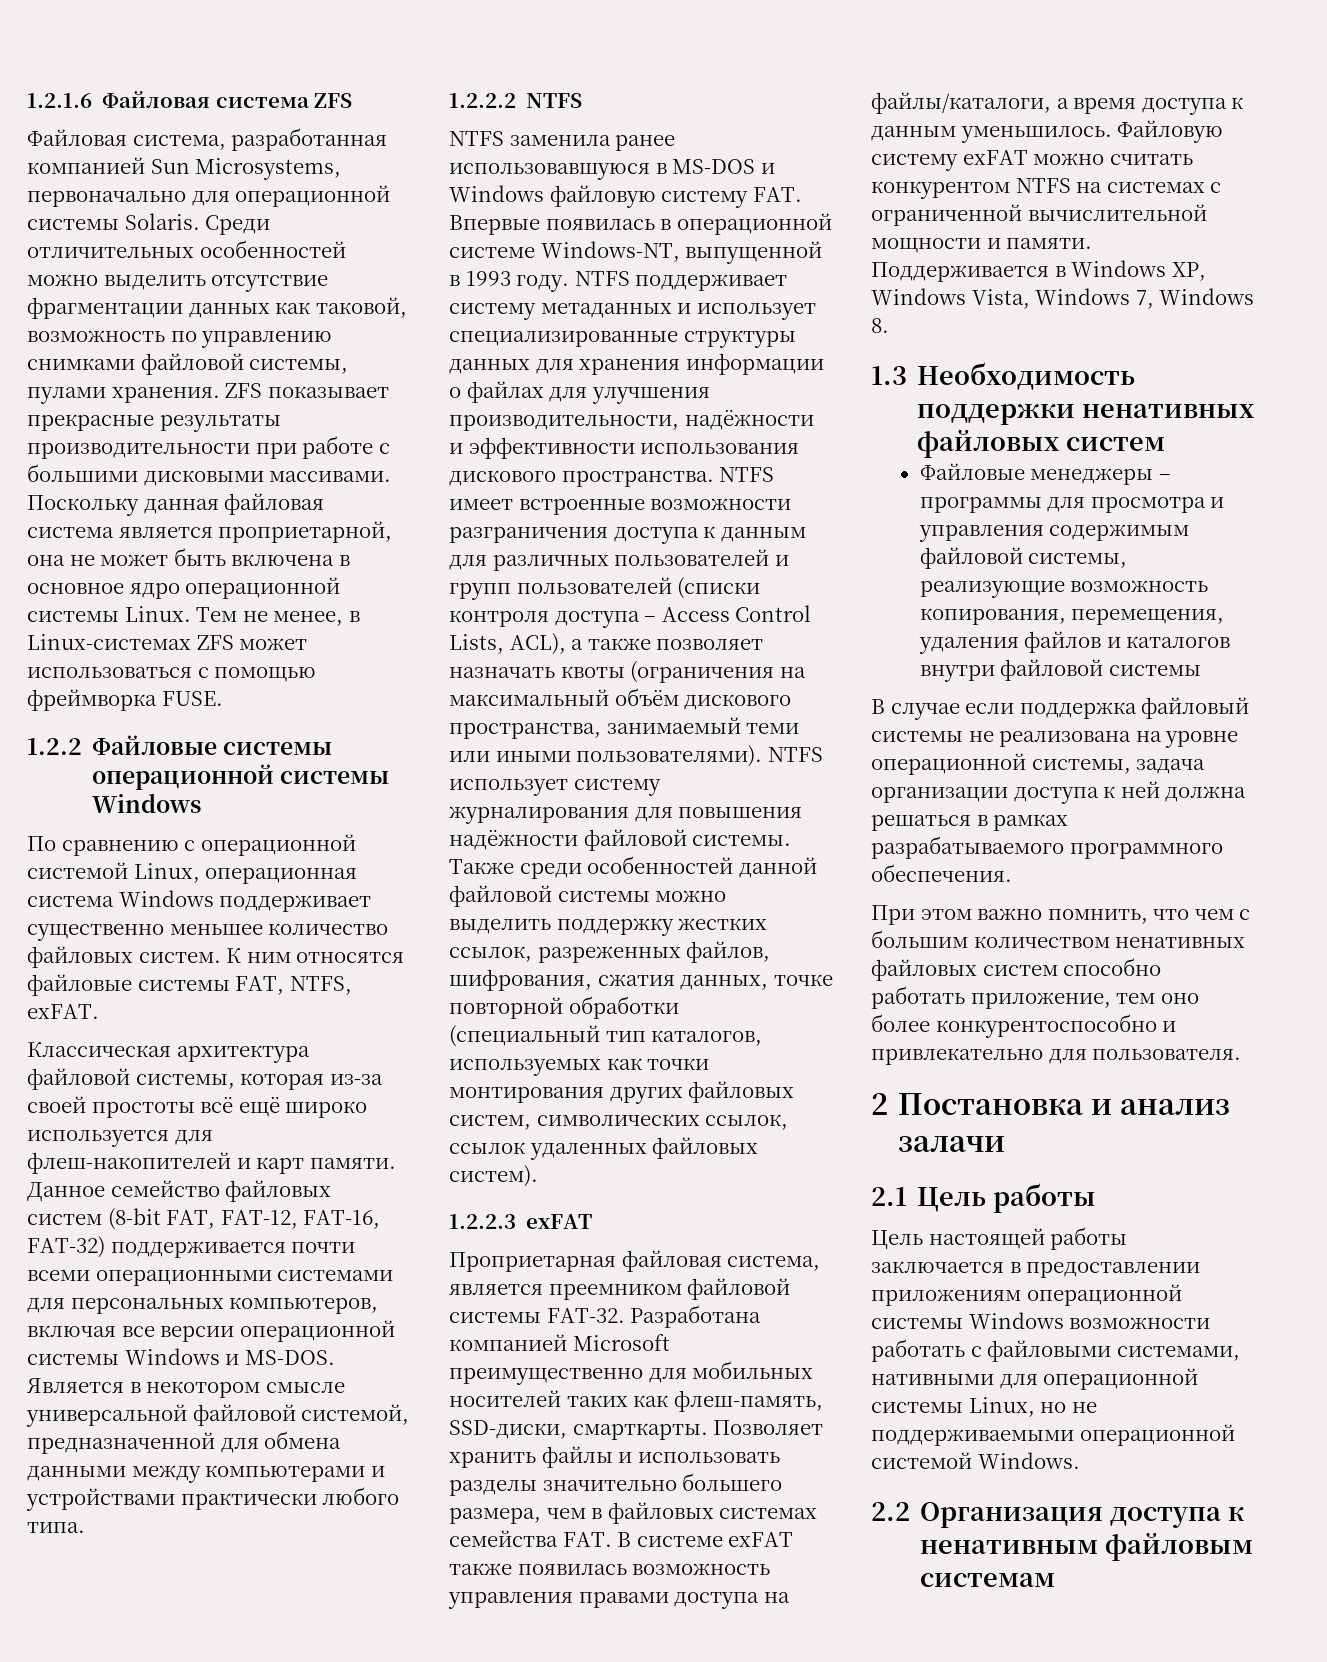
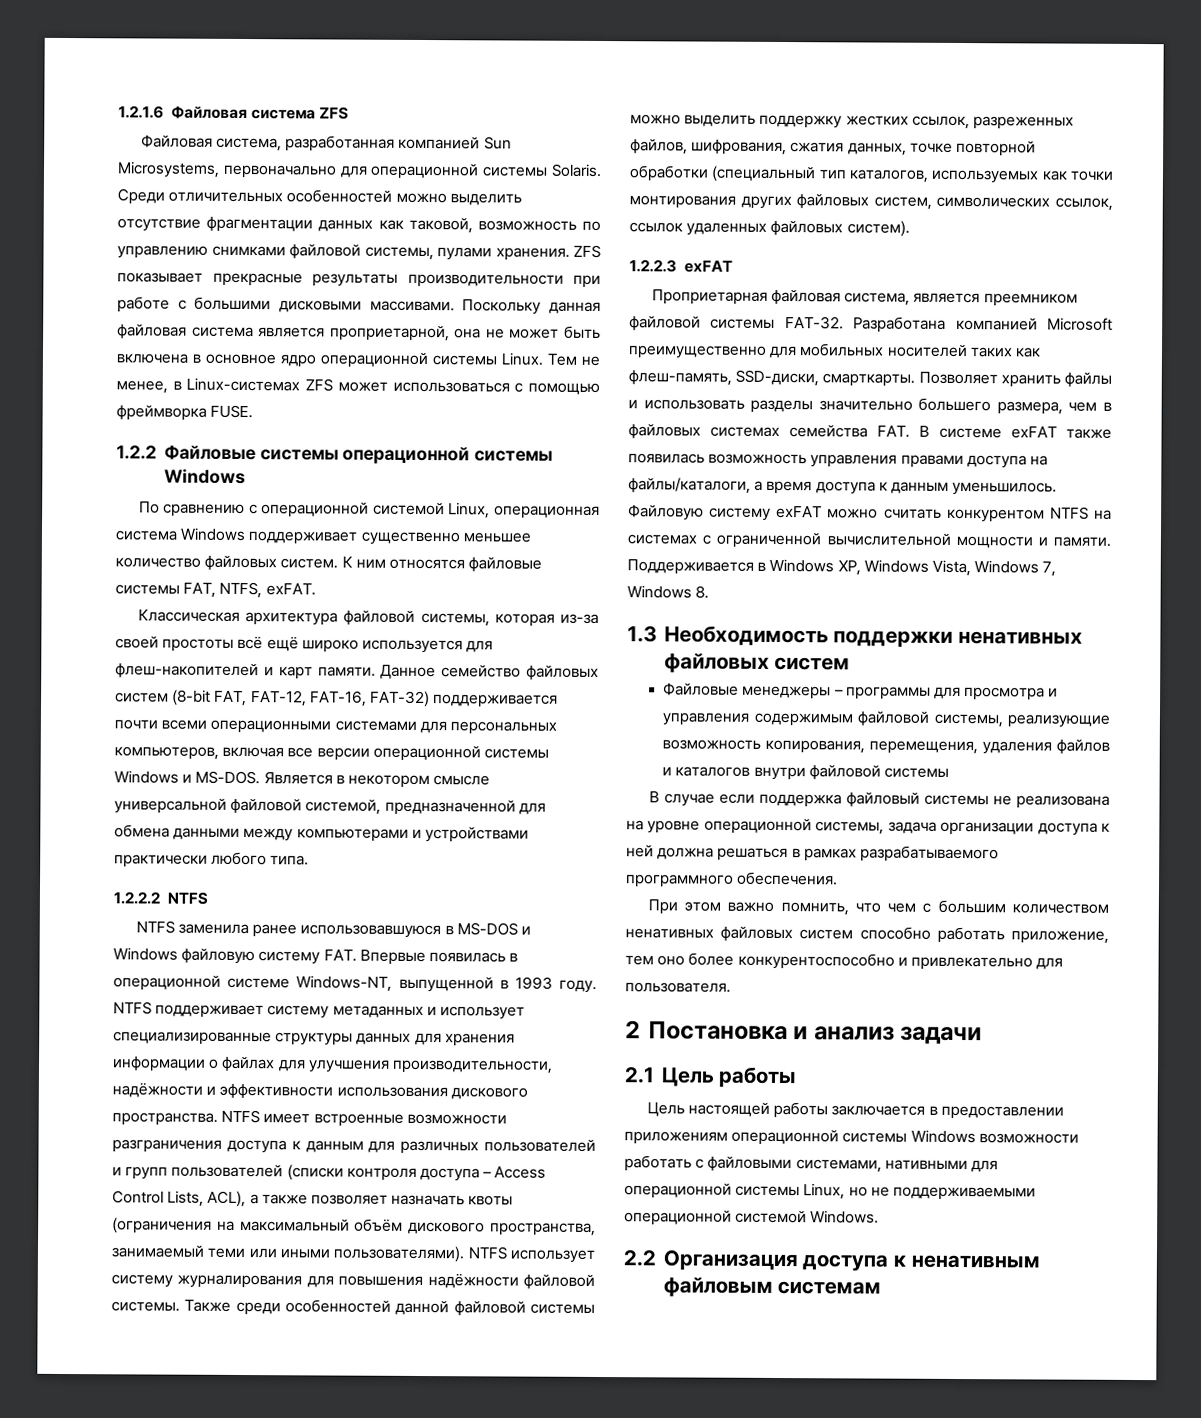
[898,1136,1006,1152] залачи -> [900,1026,983,1045] задачи

